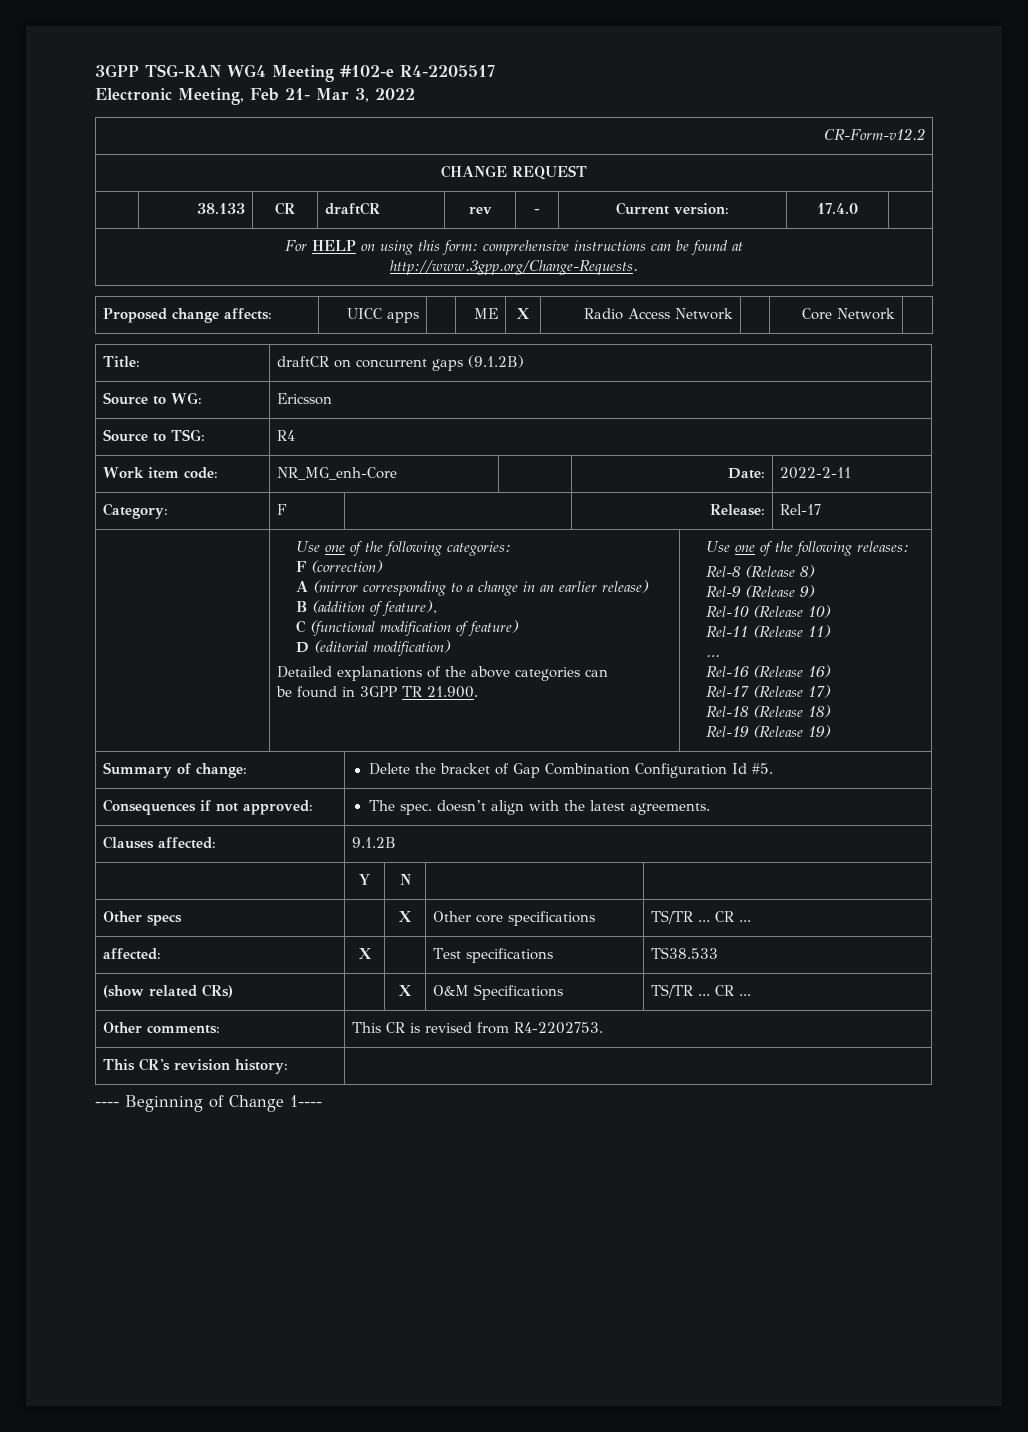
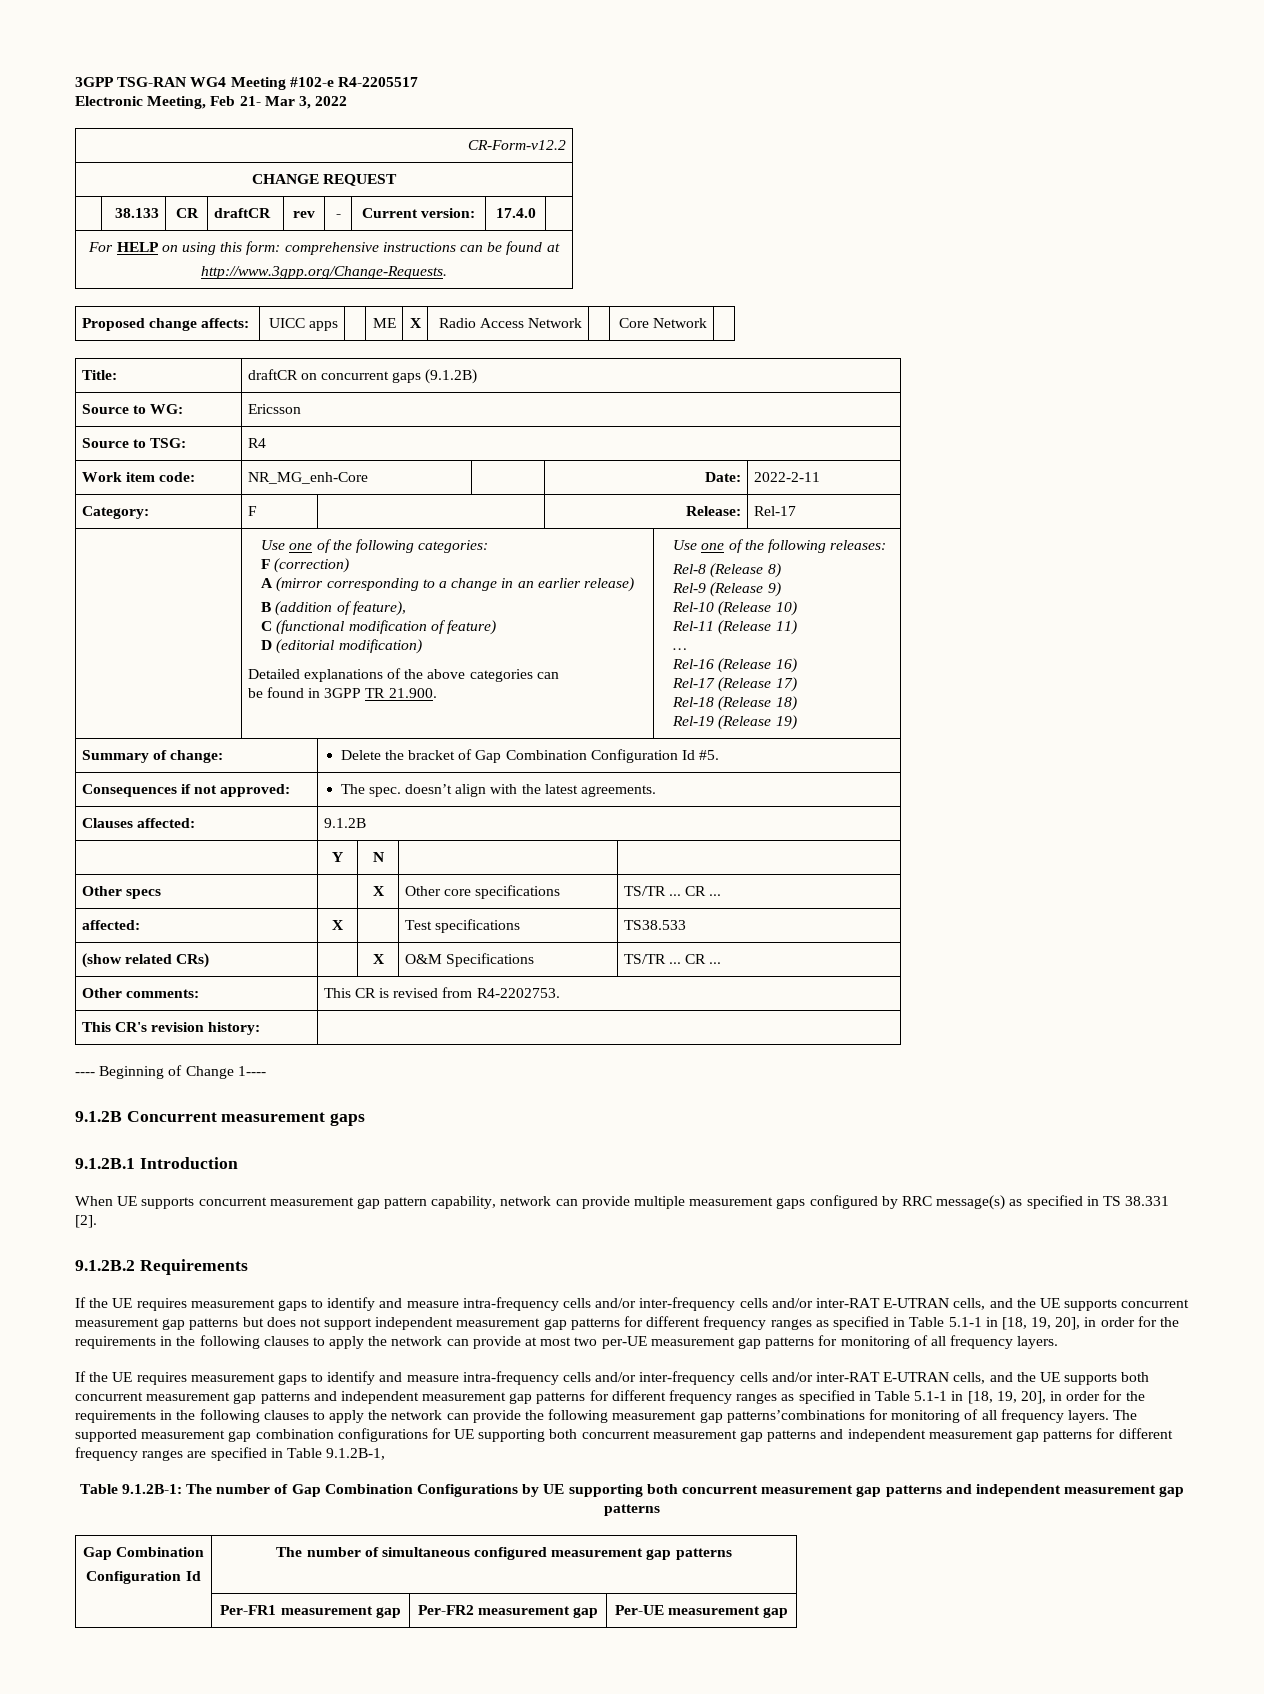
(322, 1101) none -> [75,1111,366,1126] [75,1157,238,1169] [75,1195,1170,1210] [75,1215,97,1228] [75,1259,248,1275] [75,1297,1190,1311] [75,1316,1179,1330] [75,1335,1059,1349] [75,1371,1150,1385] [75,1390,1145,1404] [75,1409,1138,1423] [75,1428,1173,1442] [75,1447,386,1461] [79,1484,1185,1497] [604,1504,660,1516] [82,1547,205,1560] [86,1571,201,1584] [276,1547,732,1560] [220,1605,401,1618] [417,1605,599,1618] [614,1605,789,1618] // 9.1.2B Concurrent measurement gaps // 9.1.2B.1 Introduction // When UE supports concurrent measurement gap pattern capability, network can provide multiple measurement gaps configured by RRC message(s) as specified in TS 38.331 [2]. // 9.1.2B.2 Requirements // If the UE requires measurement gaps to identify and measure intra-frequency cells and/or inter-frequency cells and/or inter-RAT E-UTRAN cells, and the UE supports concurrent measurement gap patterns but does not support independent measurement gap patterns for different frequency ranges as specified in Table 5.1-1 in [18, 19, 20], in order for the requirements in the following clauses to apply the network can provide at most two per-UE measurement gap patterns for monitoring of all frequency layers. // If the UE requires measurement gaps to identify and measure intra-frequency cells and/or inter-frequency cells and/or inter-RAT E-UTRAN cells, and the UE supports both concurrent measurement gap patterns and independent measurement gap patterns for different frequency ranges as specified in Table 5.1-1 in [18, 19, 20], in order for the requirements in the following clauses to apply the network can provide the following measurement gap patterns’combinations for monitoring of all frequency layers. The supported measurement gap combination configurations for UE supporting both concurrent measurement gap patterns and independent measurement gap patterns for different frequency ranges are specified in Table 9.1.2B-1, // Table 9.1.2B-1: The number of Gap Combination Configurations by UE supporting both concurrent measurement gap patterns and independent measurement gap patterns // Gap Combination // Configuration Id | The number of simultaneous configured measurement gap patterns // | Per-FR1 measurement gap | Per-FR2 measurement gap | Per-UE measurement gap

